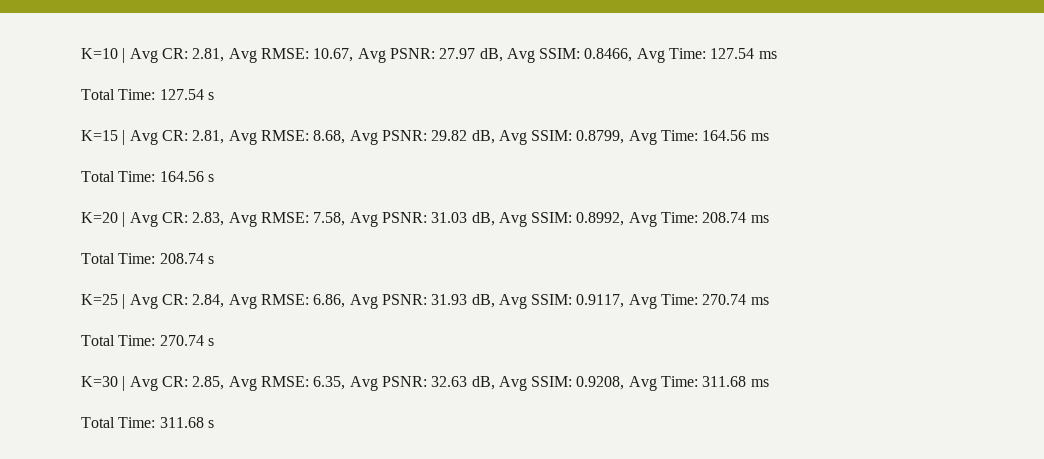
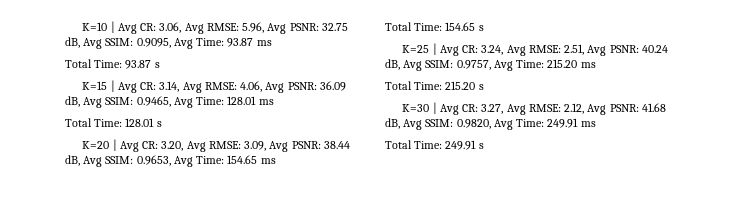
[192,48,777,63] [81,89,204,100] 2.81, Avg RMSE: 10.67, Avg PSNR: 27.97 dB, Avg SSIM: 0.8466, Avg Time: 127.54 ms // Total Time: 127.54 -> [159,22,348,34] [65,37,272,49] [65,59,152,69] 3.06, Avg RMSE: 5.96, Avg PSNR: 32.75 dB, Avg SSIM: 0.9095, Avg Time: 93.87 ms // Total Time: 93.87
[192,130,769,145] [81,171,204,182] 2.81, Avg RMSE: 8.68, Avg PSNR: 29.82 dB, Avg SSIM: 0.8799, Avg Time: 164.56 ms // Total Time: 164.56 -> [159,81,346,93] [65,96,274,108] [65,118,155,127] 3.14, Avg RMSE: 4.06, Avg PSNR: 36.09 dB, Avg SSIM: 0.9465, Avg Time: 128.01 ms // Total Time: 128.01
[192,212,769,227] [81,253,204,264] 2.83, Avg RMSE: 7.58, Avg PSNR: 31.03 dB, Avg SSIM: 0.8992, Avg Time: 208.74 ms // Total Time: 208.74 -> [161,141,350,152] [65,155,276,167] [385,22,476,31] 3.20, Avg RMSE: 3.09, Avg PSNR: 38.44 dB, Avg SSIM: 0.9653, Avg Time: 154.65 ms // Total Time: 154.65
[192,294,769,309] [81,335,204,346] 2.84, Avg RMSE: 6.86, Avg PSNR: 31.93 dB, Avg SSIM: 0.9117, Avg Time: 270.74 ms // Total Time: 270.74 -> [481,44,668,56] [385,59,596,71] [385,81,476,90] 3.24, Avg RMSE: 2.51, Avg PSNR: 40.24 dB, Avg SSIM: 0.9757, Avg Time: 215.20 ms // Total Time: 215.20
[192,376,769,391] [81,417,204,428] 2.85, Avg RMSE: 6.35, Avg PSNR: 32.63 dB, Avg SSIM: 0.9208, Avg Time: 311.68 ms // Total Time: 311.68 -> [481,103,666,115] [385,118,596,130] [385,140,477,150] 3.27, Avg RMSE: 2.12, Avg PSNR: 41.68 dB, Avg SSIM: 0.9820, Avg Time: 249.91 ms // Total Time: 249.91

